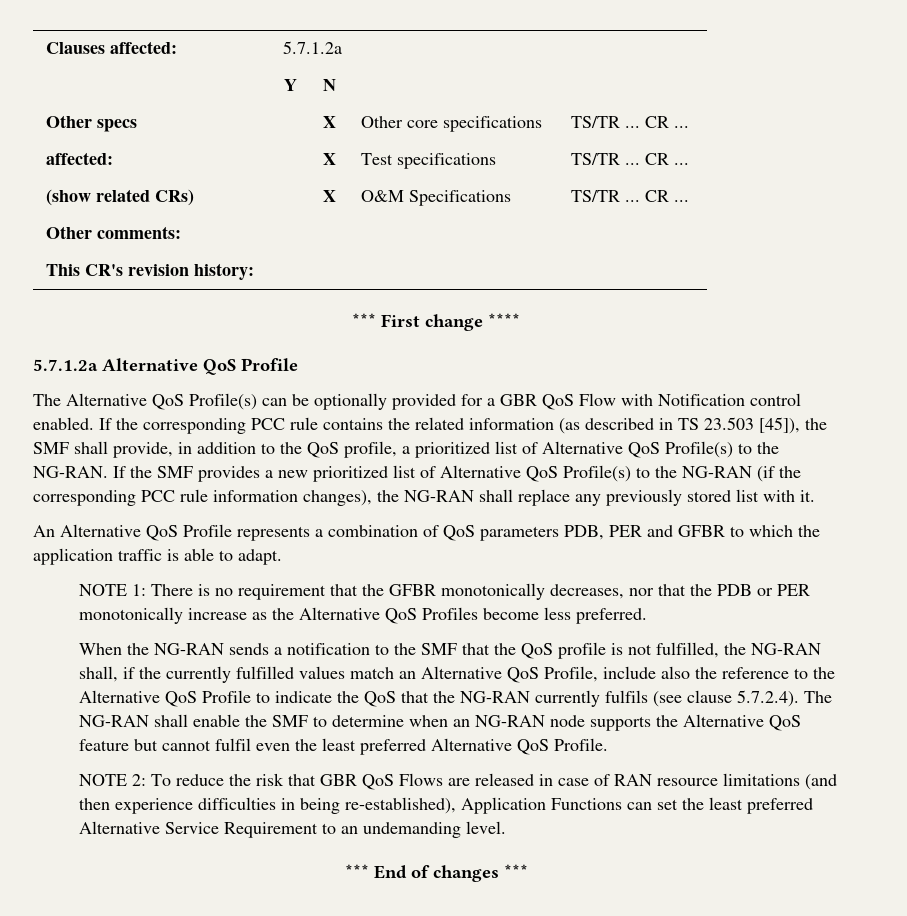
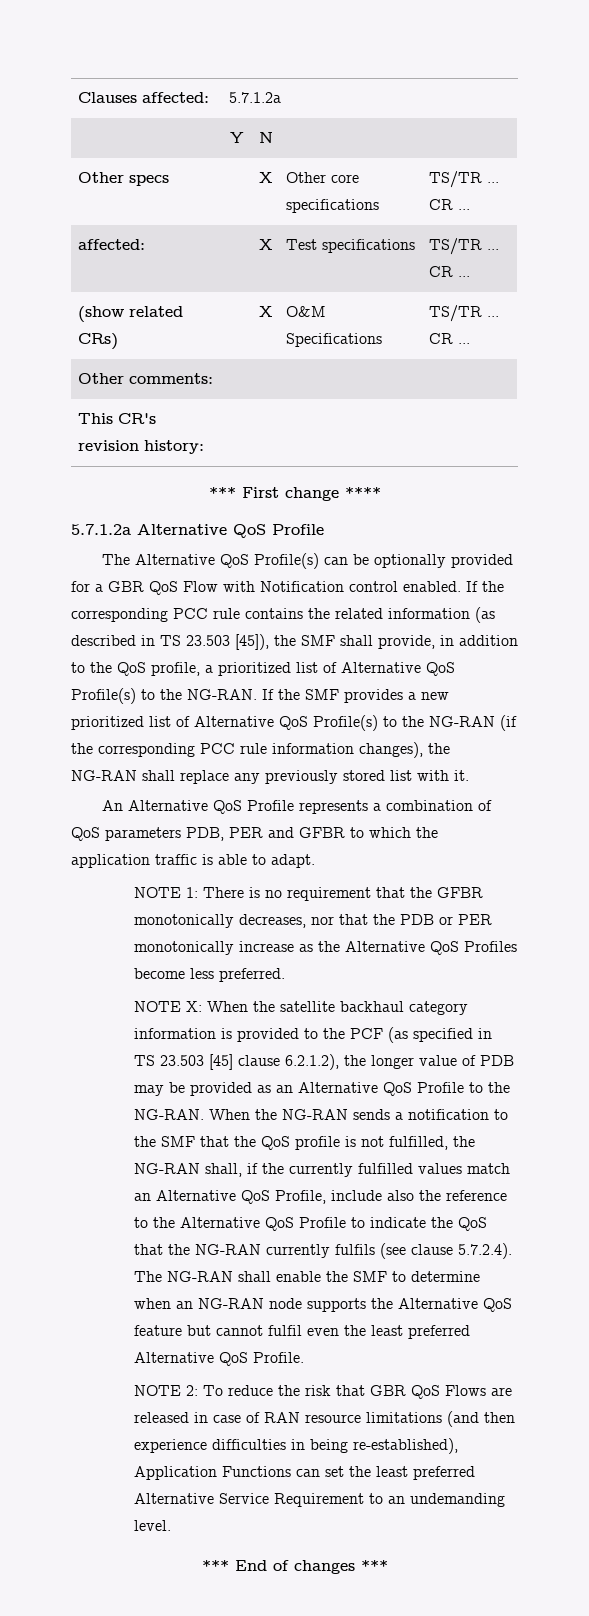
(648, 616) none -> [134,1001,469,1015] [134,1027,493,1043] [134,1054,515,1070] [134,1082,511,1096] [134,1109,205,1120] NOTE X: When the satellite backhaul category information is provided to the PCF (as specified in TS 23.503 [45] clause 6.2.1.2), the longer value of PDB may be provided as an Alternative QoS Profile to the NG-RAN.

